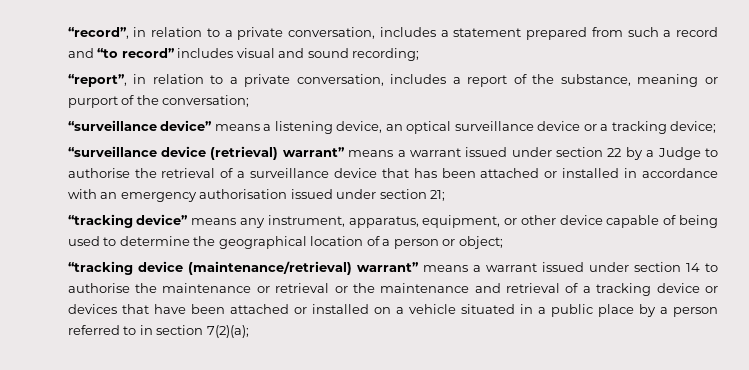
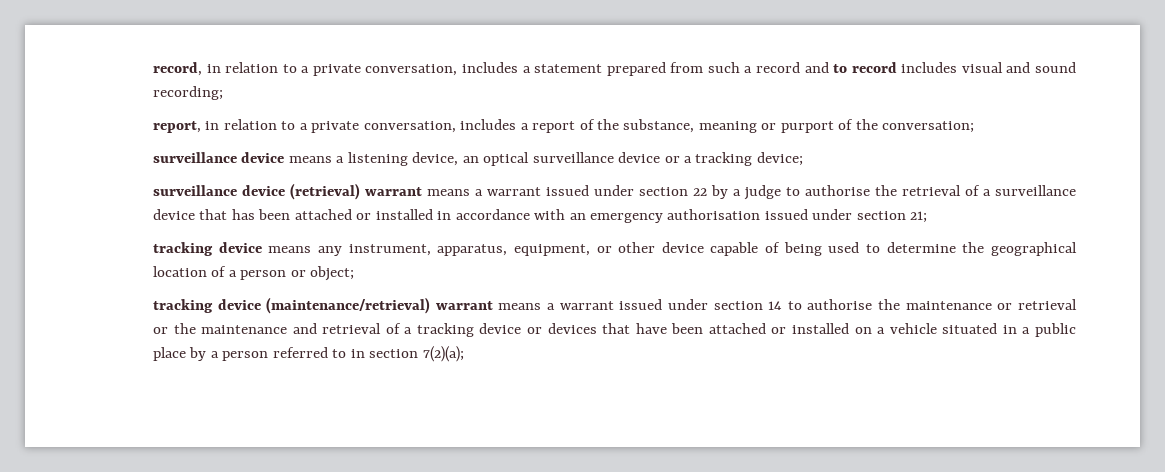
[67,27,129,39] “record”, -> [152,62,202,76] record,
[97,48,175,58] “to record” -> [833,62,897,73] to record
[67,74,127,87] “report”, -> [152,121,201,133] report,
[67,120,213,131] “surveillance device” -> [152,152,285,163] surveillance device
[67,146,157,157] “surveillance -> [152,185,237,196] surveillance
[282,147,345,157] warrant” -> [364,187,422,196] warrant
[657,147,701,160] Judge -> [743,185,781,200] judge
[67,214,189,228] “tracking device” -> [152,242,262,256] tracking device
[67,261,133,275] “tracking -> [152,299,213,313] tracking
[356,262,419,272] warrant” -> [435,301,493,310] warrant

